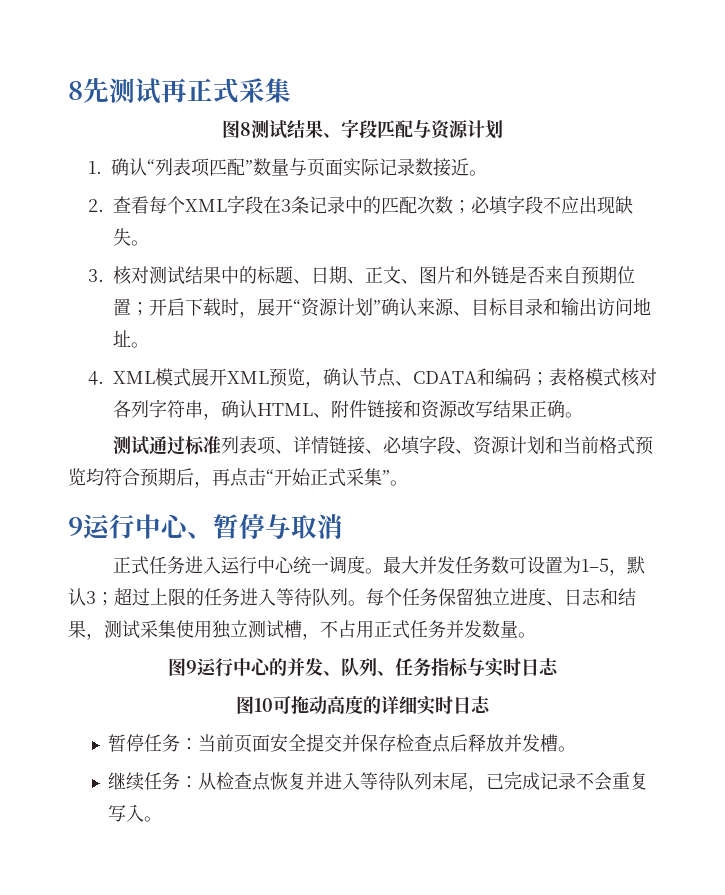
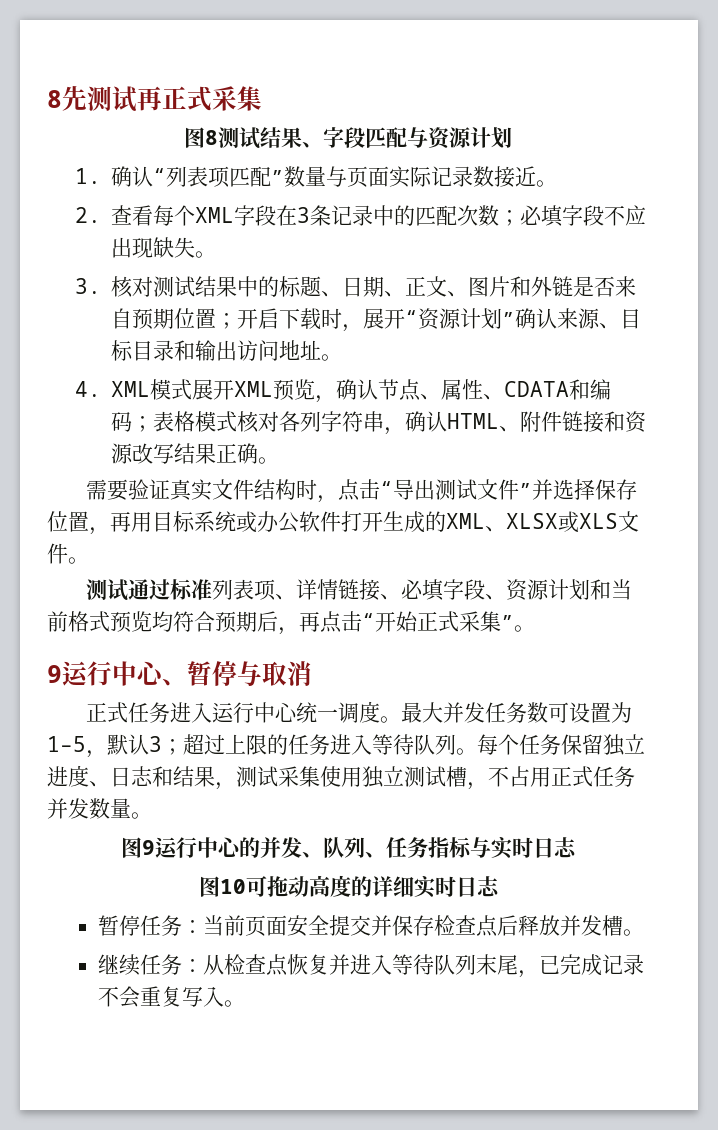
(413, 383) none -> [441,379,505,400] 属性、
(583, 415) none -> [85,479,637,503] [47,511,639,535] [47,543,89,564] // 需要验证真实文件结构时，点击“导出测试文件”并选择保存位置，再用目标系统或办公软件打开生成的XML、XLSX或XLS文件。

